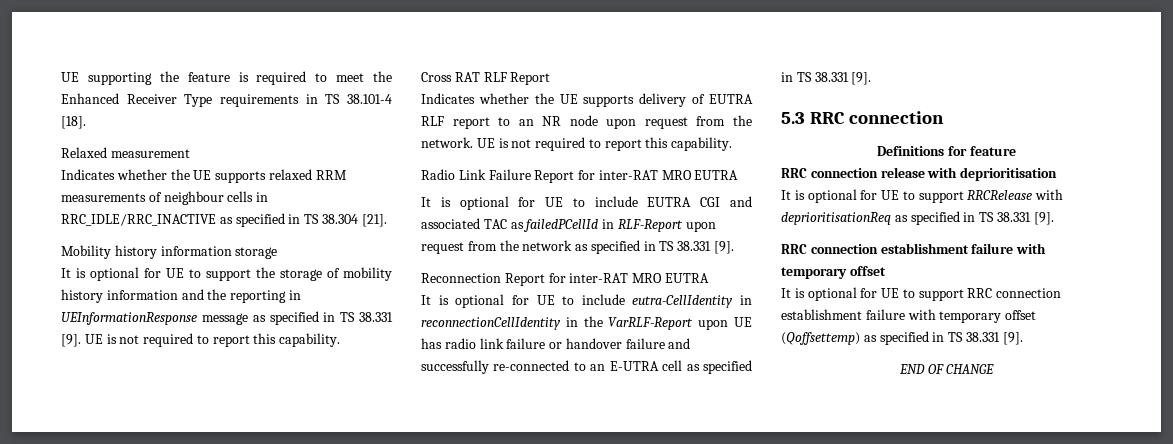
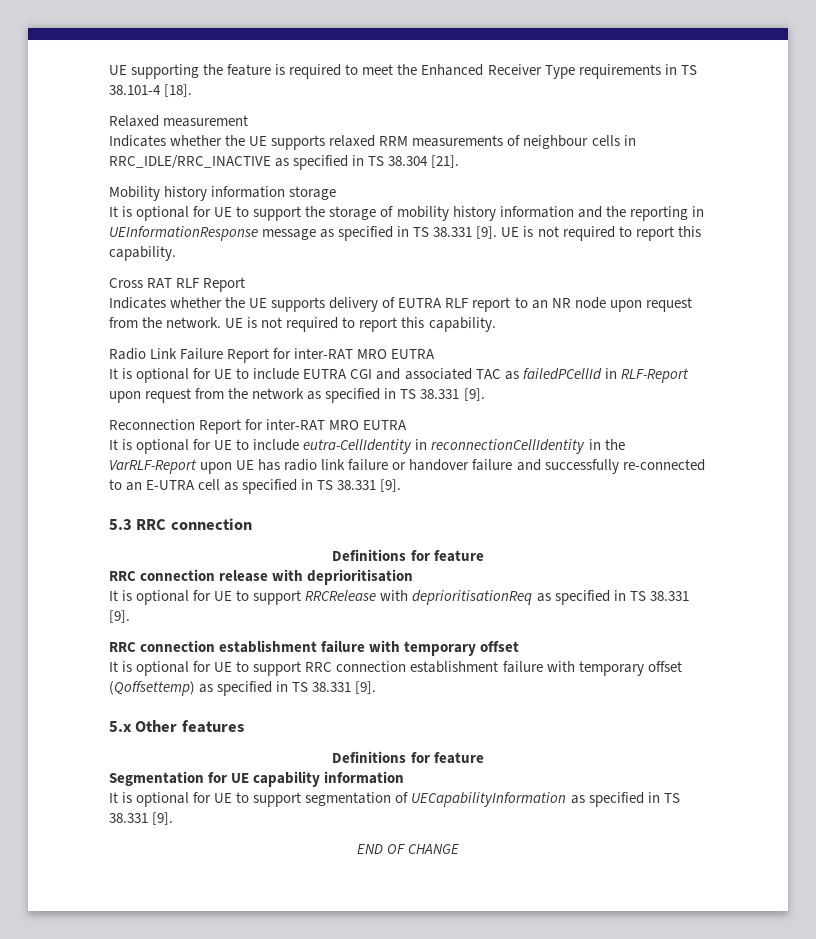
(1023, 338) none -> [109,720,244,733] [332,751,484,764] [109,771,405,787] [109,792,680,807] [109,812,174,825] // 5.x Other features // Definitions for feature // Segmentation for UE capability information // It is optional for UE to support segmentation of UECapabilityInformation as specified in TS 38.331 [9].

